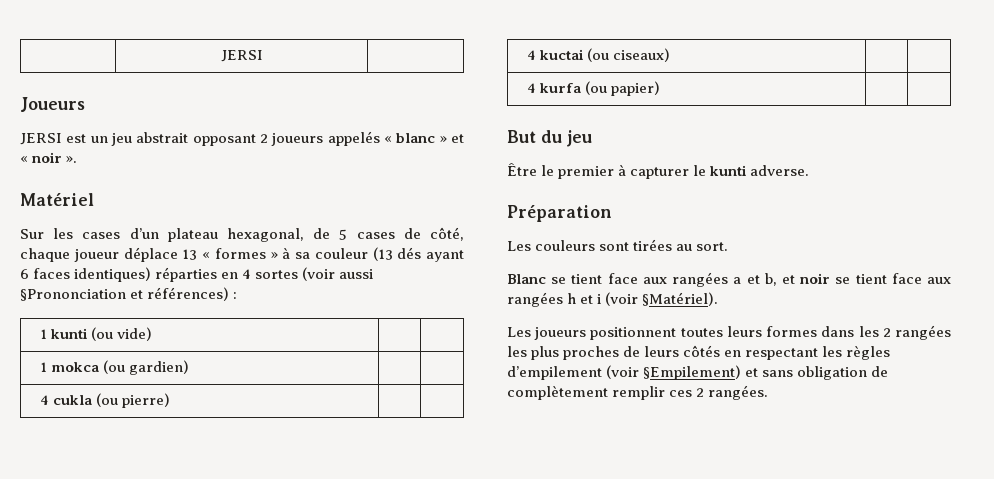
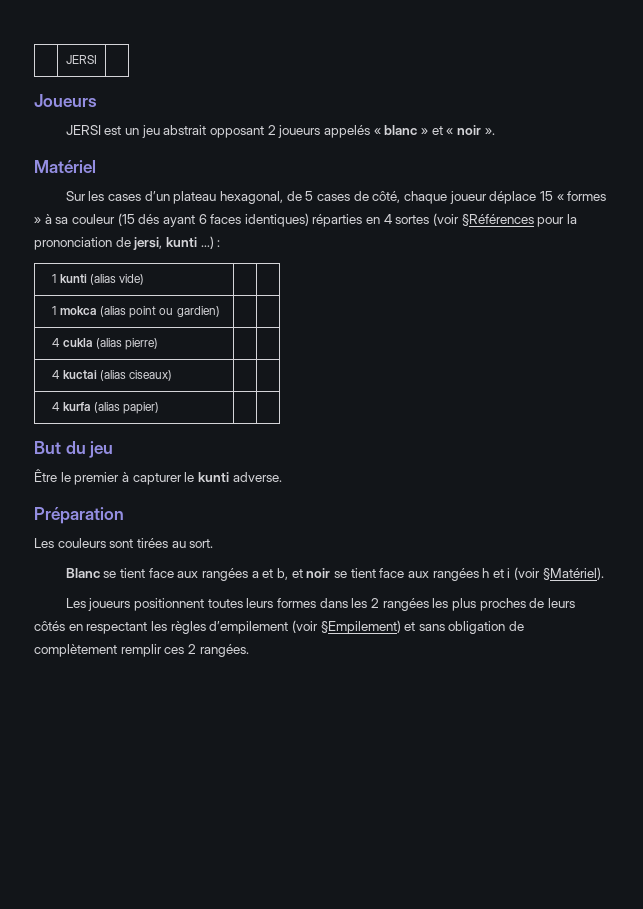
[182,249,198,260] 13 -> [539,191,553,201] 15
[372,247,393,261] (13 -> [117,213,135,226] (15
[339,269,374,279] [20,287,230,301] aussi §Prononciation et références) -> [461,214,577,227] [34,236,214,250] §Références pour la prononciation de jersi, kunti …)
[90,327,113,341] (ou -> [89,274,116,285] (alias
[102,360,125,374] (ou -> [99,306,174,318] (alias point ou
[95,393,118,407] (ou -> [95,338,122,349] (alias
[586,48,609,62] (ou -> [99,370,126,381] (alias
[584,81,607,95] (ou -> [93,402,120,413] (alias

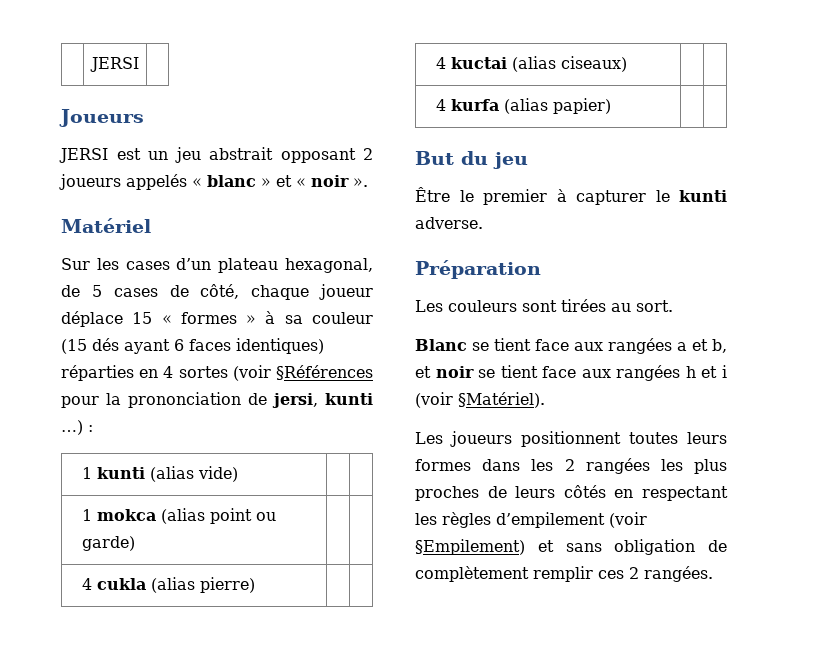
[176,306,220,317] gardien) -> [81,536,135,551] garde)

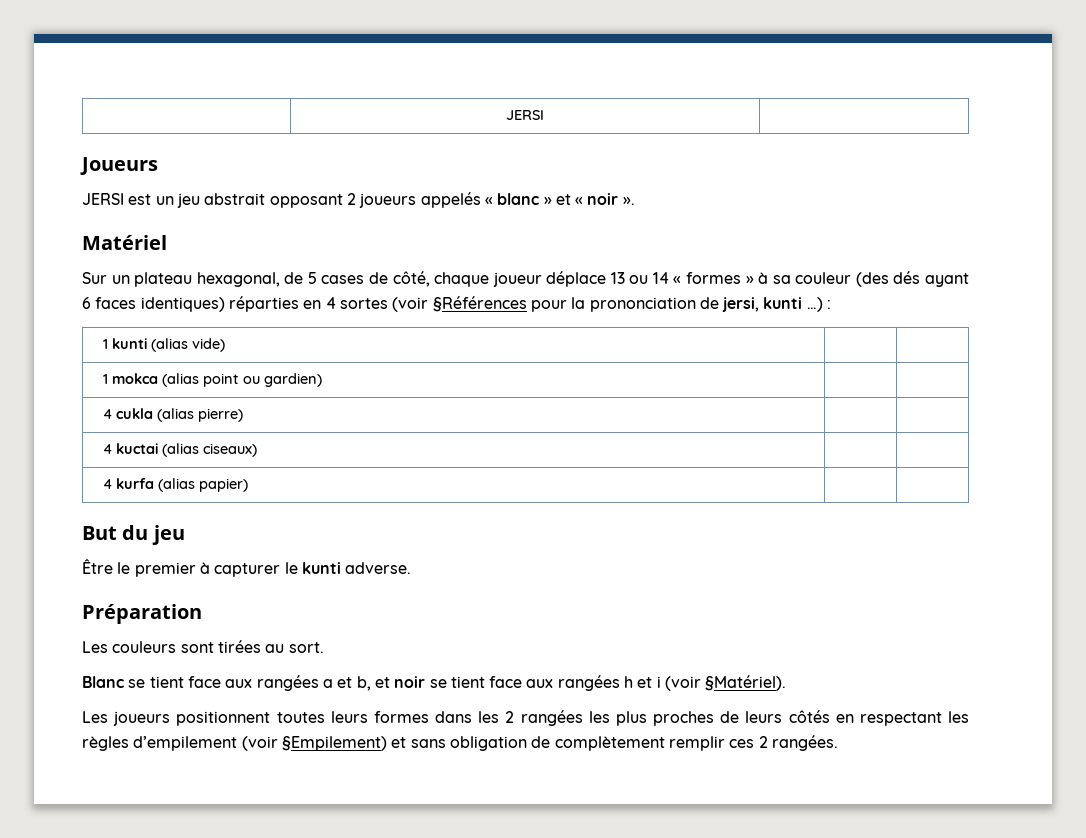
[96,258,212,270] les cases d’un -> [111,275,130,284] un
[132,312,153,324] 15 -> [610,272,669,284] 13 ou 14
[61,339,87,354] (15 -> [855,272,889,287] (des
[81,536,135,551] garde) -> [263,373,322,387] gardien)

